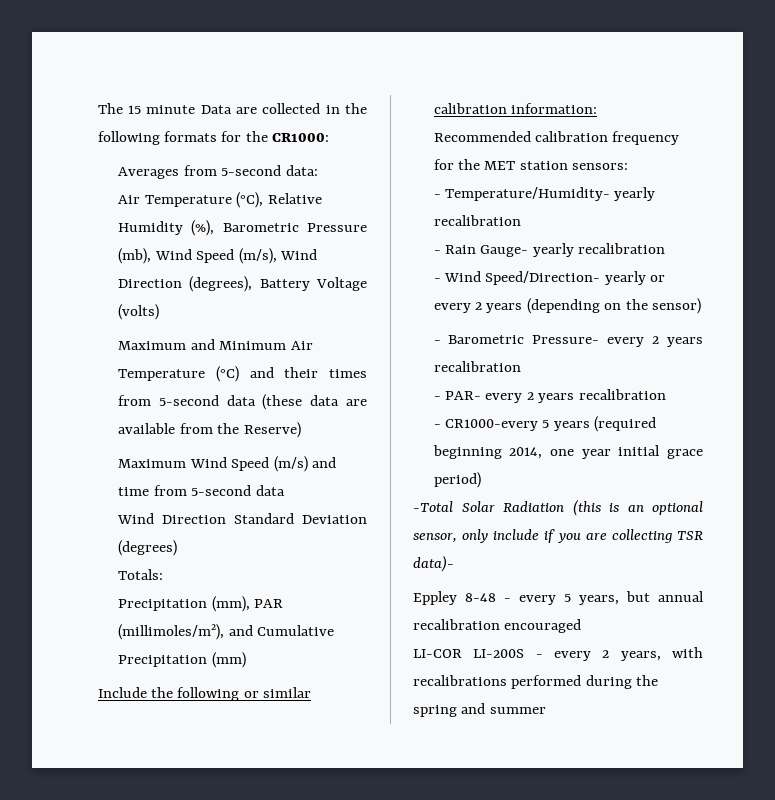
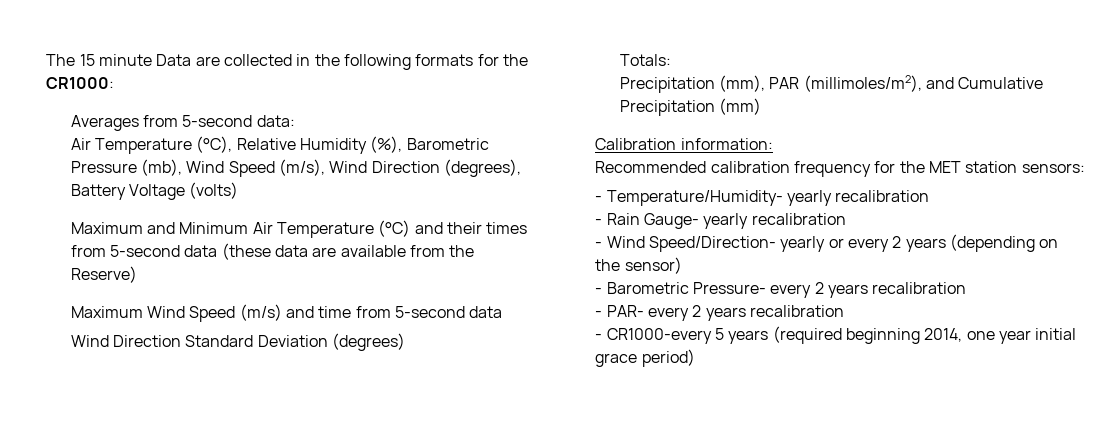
[97,687,312,701] [433,103,507,114] Include the following or similar calibration -> [595,138,677,150] Calibration
[413,499,703,516] [413,529,703,543] [413,555,454,572] [413,591,704,605] [413,619,582,633] [413,647,703,661] [413,675,659,689] [413,703,546,717] // -Total Solar Radiation (this is an optional sensor, only include if you are collecting TSR data)- // Eppley 8-48 - every 5 years, but annual recalibration encouraged // LI-COR LI-200S - every 2 years, with recalibrations performed during the spring and summer -> (695, 358) none

